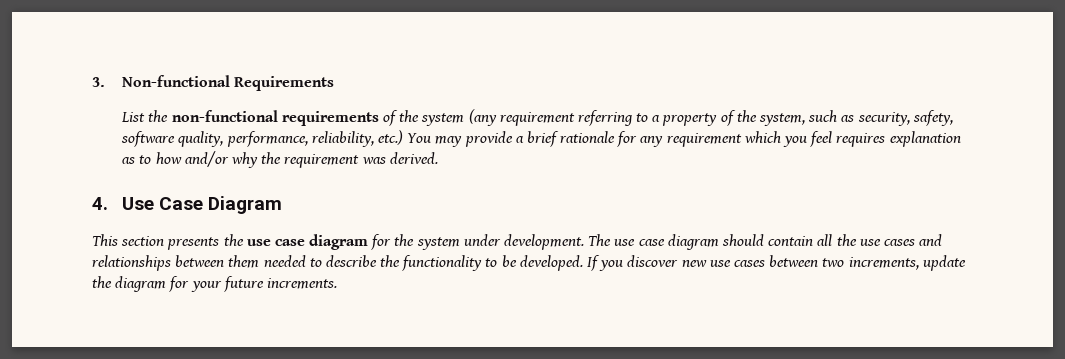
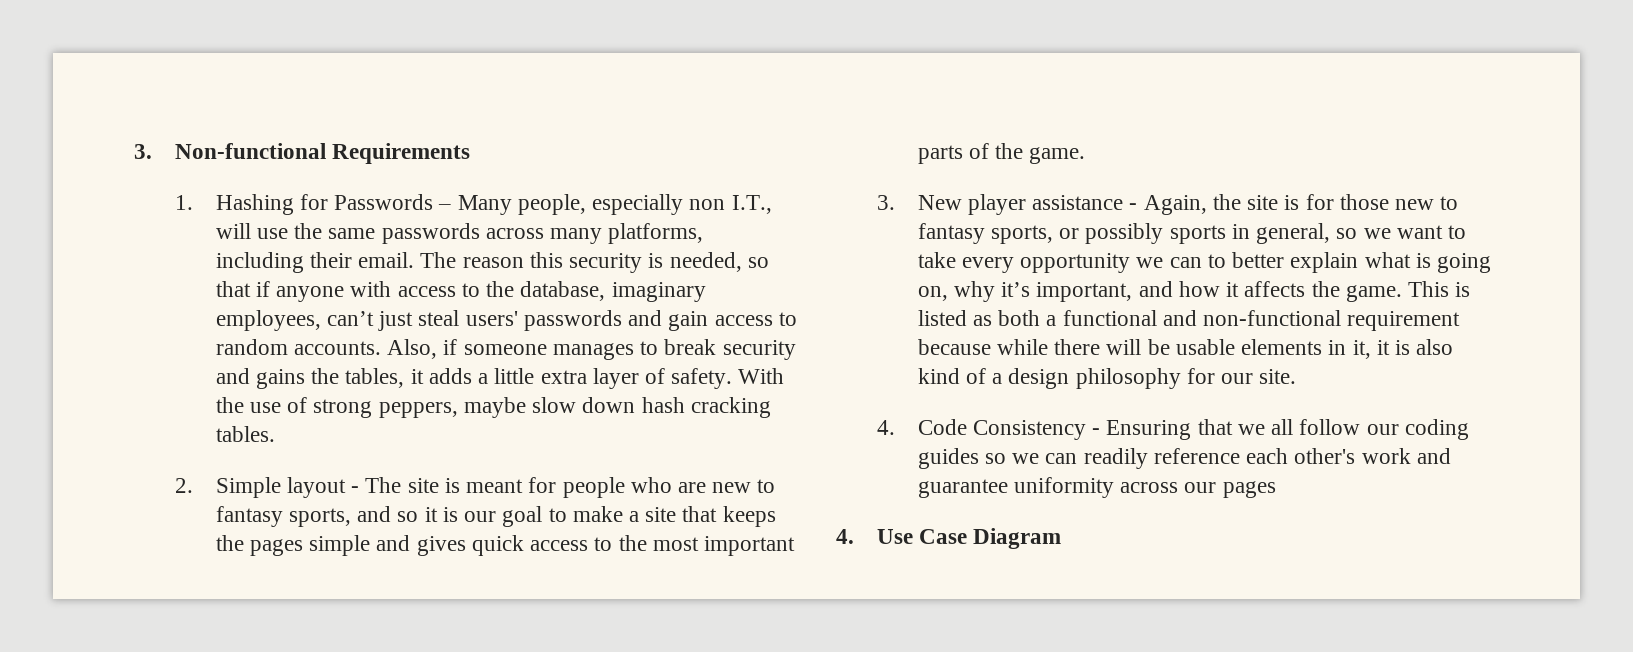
[121,109,953,126] [121,130,961,147] [122,151,438,168] [92,196,283,214] [92,234,943,250] [92,255,966,271] [92,276,337,292] List the non-functional requirements of the system (any requirement referring to a property of the system, such as security, safety, software quality, performance, reliability, etc.) You may provide a brief rationale for any requirement which you feel requires explanation as to how and/or why the requirement was derived. // 4. Use Case Diagram // This section presents the use case diagram for the system under development. The use case diagram should contain all the use cases and relationships between them needed to describe the functionality to be developed. If you discover new use cases between two increments, update the diagram for your future increments. -> [174,194,772,215] [215,223,704,244] [215,252,769,273] [215,281,706,302] [215,310,797,331] [215,339,796,360] [215,368,785,389] [215,397,771,418] [215,426,275,442] [174,477,776,498] [215,506,776,527] [215,535,795,556] [917,143,1086,164] [876,194,1459,215] [917,223,1466,244] [917,252,1491,273] [917,281,1471,302] [917,310,1461,331] [917,339,1454,359] [917,368,1297,389] [876,419,1469,440] [917,448,1451,469] [917,477,1276,498] [836,528,1062,549] 1. Hashing for Passwords – Many people, especially non I.T., will use the same passwords across many platforms, including their email. The reason this security is needed, so that if anyone with access to the database, imaginary employees, can’t just steal users' passwords and gain access to random accounts. Also, if someone manages to break security and gains the tables, it adds a little extra layer of safety. With the use of strong peppers, maybe slow down hash cracking tables. // 2. Simple layout - The site is meant for people who are new to fantasy sports, and so it is our goal to make a site that keeps the pages simple and gives quick access to the most important parts of the game. // 3. New player assistance - Again, the site is for those new to fantasy sports, or possibly sports in general, so we want to take every opportunity we can to better explain what is going on, why it’s important, and how it affects the game. This is listed as both a functional and non-functional requirement because while there will be usable elements in it, it is also kind of a design philosophy for our site. // 4. Code Consistency - Ensuring that we all follow our coding guides so we can readily reference each other's work and guarantee uniformity across our pages // 4. Use Case Diagram

